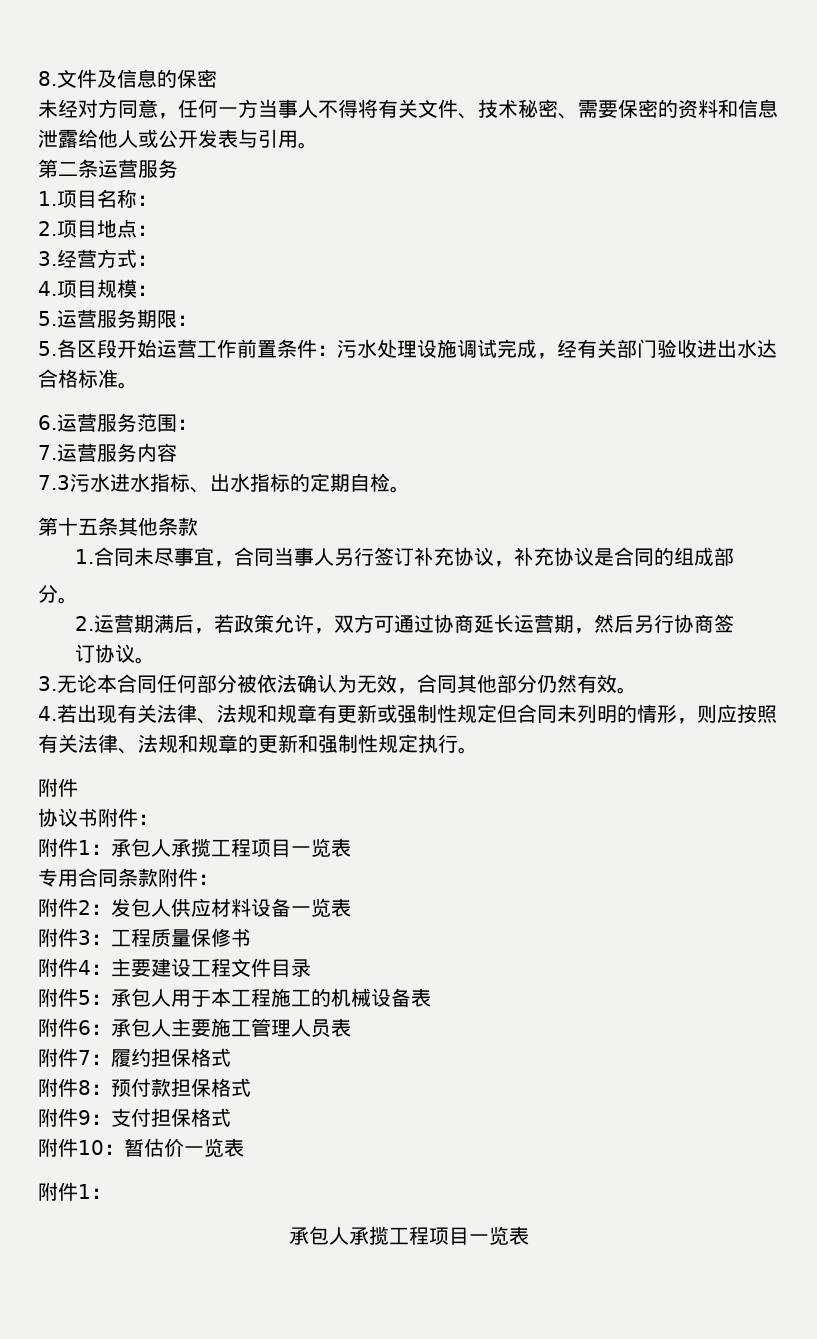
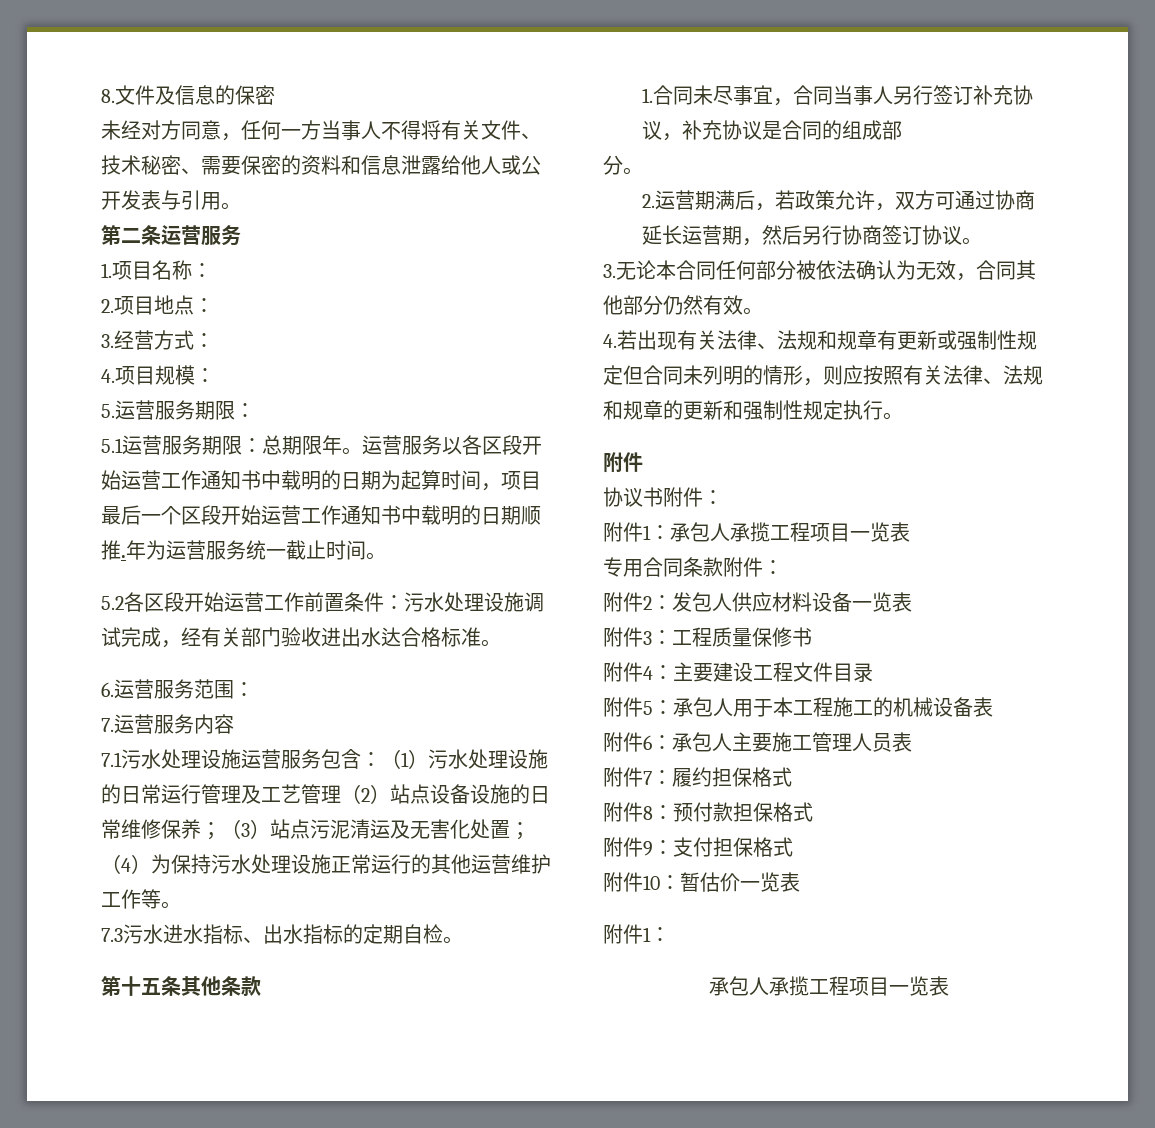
[38,341,57,356] 5. -> [101,435,542,455] [101,470,541,491] [101,505,541,525] [101,540,386,560] [101,596,124,610] 5.1运营服务期限：总期限年。运营服务以各区段开始运营工作通知书中载明的日期为起算时间，项目最后一个区段开始运营工作通知书中载明的日期顺推.年为运营服务统一截止时间。 // 5.2
(177, 452) none -> [101,749,548,769] [101,784,550,804] [101,819,530,840] [101,854,551,874] [101,889,181,909] // 7.1污水处理设施运营服务包含：（1）污水处理设施的日常运行管理及工艺管理（2）站点设备设施的日常维修保养；（3）站点污泥清运及无害化处置；（4）为保持污水处理设施正常运行的其他运营维护工作等。
(735, 623) // -> (902, 234) none

